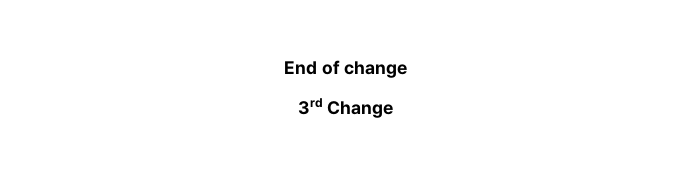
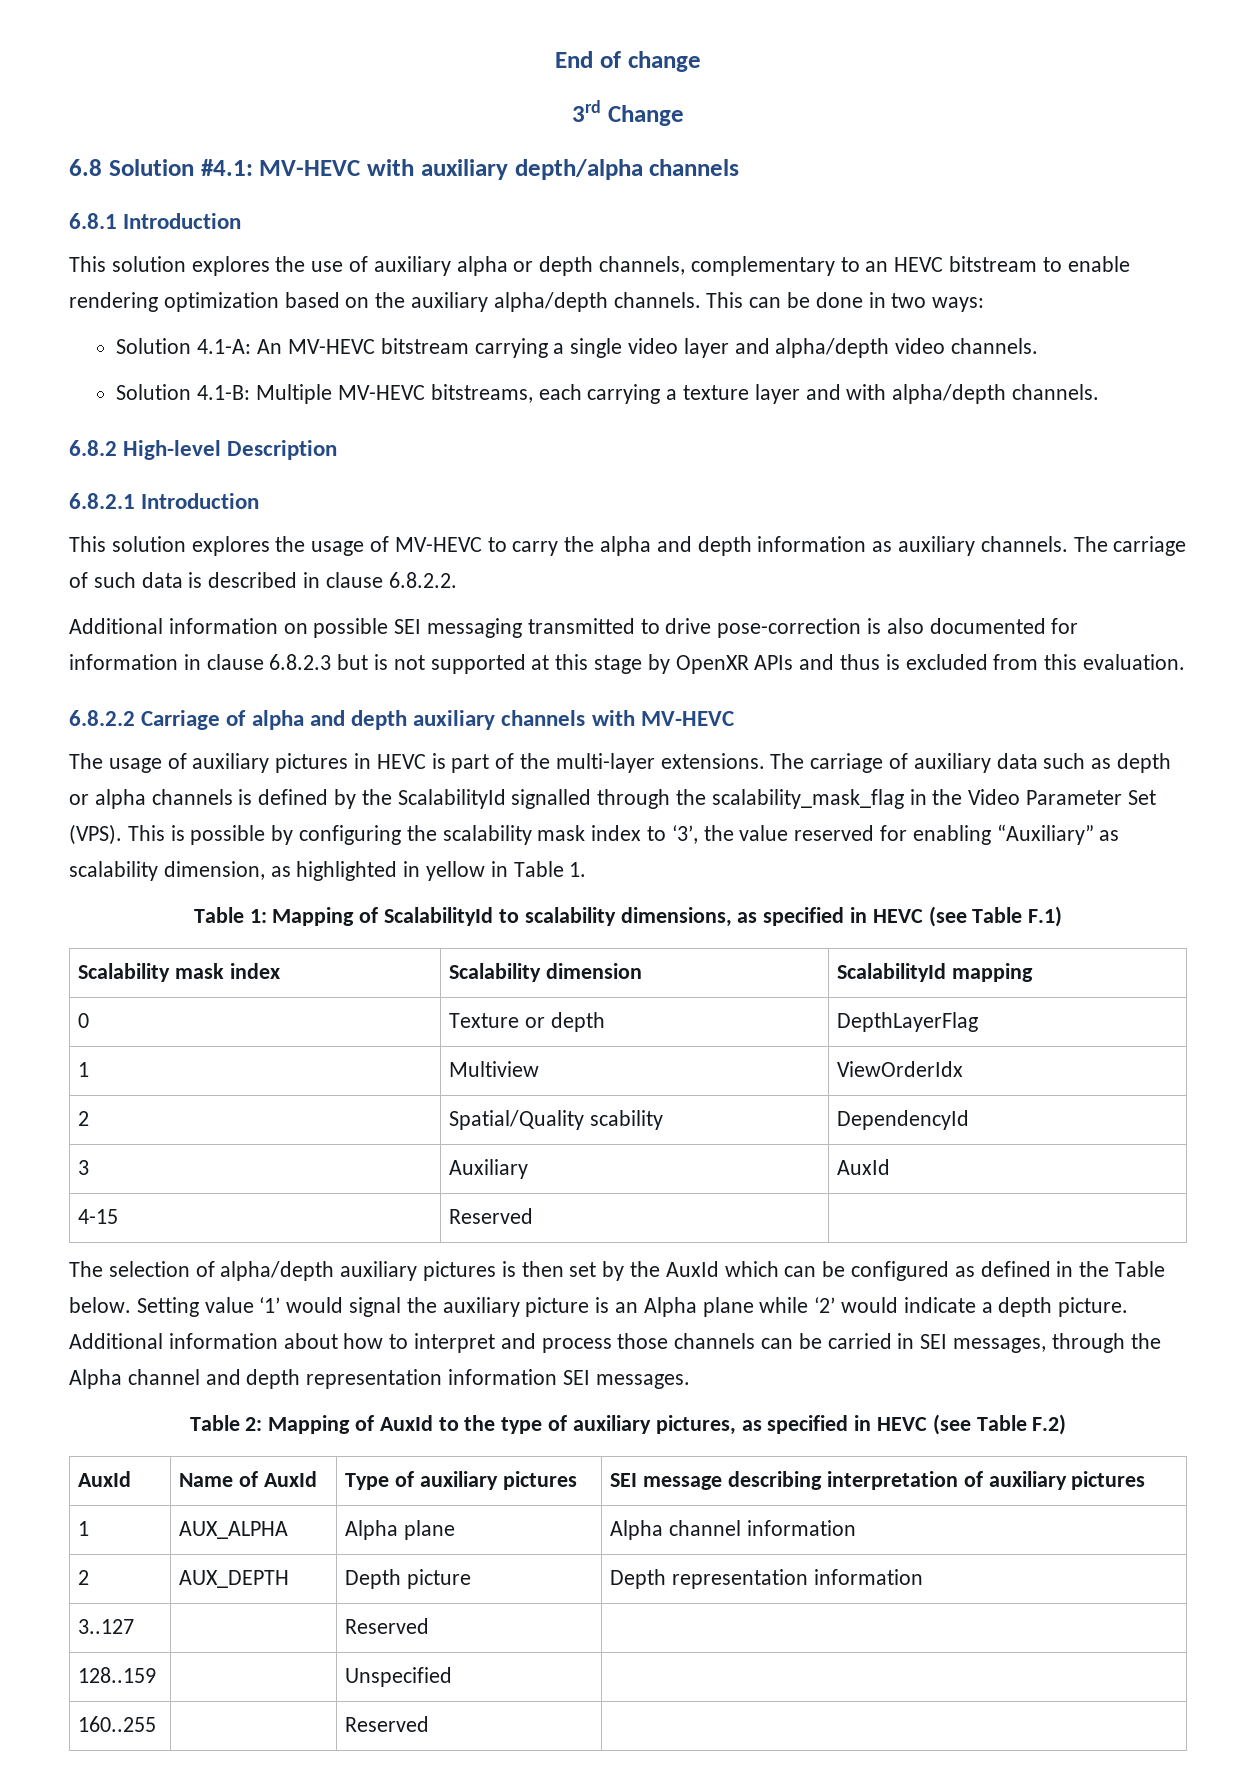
(394, 109) none -> [69,159,740,180] [69,213,242,229] [69,256,1130,276] [69,292,985,312] [116,338,1038,358] [116,384,1099,404] [69,440,338,460] [69,493,260,509] [69,536,1187,556] [69,572,457,588] [69,618,1079,638] [69,654,1186,674] [69,710,734,730] [69,753,1172,773] [69,789,1156,809] [69,824,1120,845] [69,861,587,881] [193,906,1063,927] [78,963,281,982] [449,963,643,982] [837,963,1034,982] [78,1013,90,1028] [449,1012,606,1032] [837,1012,979,1032] [78,1062,90,1077] [449,1061,540,1077] [837,1061,964,1077] [78,1111,90,1126] [449,1110,664,1130] [837,1110,970,1130] [78,1160,90,1175] [449,1159,529,1179] [837,1159,891,1175] [78,1209,119,1224] [449,1208,534,1224] [69,1261,1166,1281] [69,1297,1129,1317] [69,1333,1161,1353] [69,1369,690,1389] [189,1414,1067,1435] [78,1471,132,1487] [179,1471,318,1487] [345,1471,577,1490] [610,1471,1146,1490] [78,1521,90,1536] [179,1521,289,1539] [345,1520,456,1540] [610,1520,857,1540] [78,1570,90,1585] [179,1570,290,1588] [345,1569,472,1589] [610,1569,924,1589] [78,1619,135,1634] [345,1618,430,1634] [78,1667,157,1683] [345,1667,453,1687] [78,1716,157,1732] [345,1716,430,1732] // 6.8 Solution #4.1: MV-HEVC with auxiliary depth/alpha channels // 6.8.1 Introduction // This solution explores the use of auxiliary alpha or depth channels, complementary to an HEVC bitstream to enable rendering optimization based on the auxiliary alpha/depth channels. This can be done in two ways: // Solution 4.1-A: An MV-HEVC bitstream carrying a single video layer and alpha/depth video channels. // Solution 4.1-B: Multiple MV-HEVC bitstreams, each carrying a texture layer and with alpha/depth channels. // 6.8.2 High-level Description // 6.8.2.1 Introduction // This solution explores the usage of MV-HEVC to carry the alpha and depth information as auxiliary channels. The carriage of such data is described in clause 6.8.2.2. // Additional information on possible SEI messaging transmitted to drive pose-correction is also documented for information in clause 6.8.2.3 but is not supported at this stage by OpenXR APIs and thus is excluded from this evaluation. // 6.8.2.2 Carriage of alpha and depth auxiliary channels with MV-HEVC // The usage of auxiliary pictures in HEVC is part of the multi-layer extensions. The carriage of auxiliary data such as depth or alpha channels is defined by the ScalabilityId signalled through the scalability_mask_flag in the Video Parameter Set (VPS). This is possible by configuring the scalability mask index to ‘3’, the value reserved for enabling “Auxiliary” as scalability dimension, as highlighted in yellow in Table 1. // Table 1: Mapping of ScalabilityId to scalability dimensions, as specified in HEVC (see Table F.1) // Scalability mask index | Scalability dimension | ScalabilityId mapping // 0 | Texture or depth | DepthLayerFlag // 1 | Multiview | ViewOrderIdx // 2 | Spatial/Quality scability | DependencyId // 3 | Auxiliary | AuxId // 4-15 | Reserved | // The selection of alpha/depth auxiliary pictures is then set by the AuxId which can be configured as defined in the Table below. Setting value ‘1’ would signal the auxiliary picture is an Alpha plane while ‘2’ would indicate a depth picture. Additional information about how to interpret and process those channels can be carried in SEI messages, through the Alpha channel and depth representation information SEI messages. // Table 2: Mapping of AuxId to the type of auxiliary pictures, as specified in HEVC (see Table F.2) // AuxId | Name of AuxId | Type of auxiliary pictures | SEI message describing interpretation of auxiliary pictures // 1 | AUX_ALPHA | Alpha plane | Alpha channel information // 2 | AUX_DEPTH | Depth picture | Depth representation information // 3..127 | | Reserved | // 128..159 | | Unspecified | // 160..255 | | Reserved |

